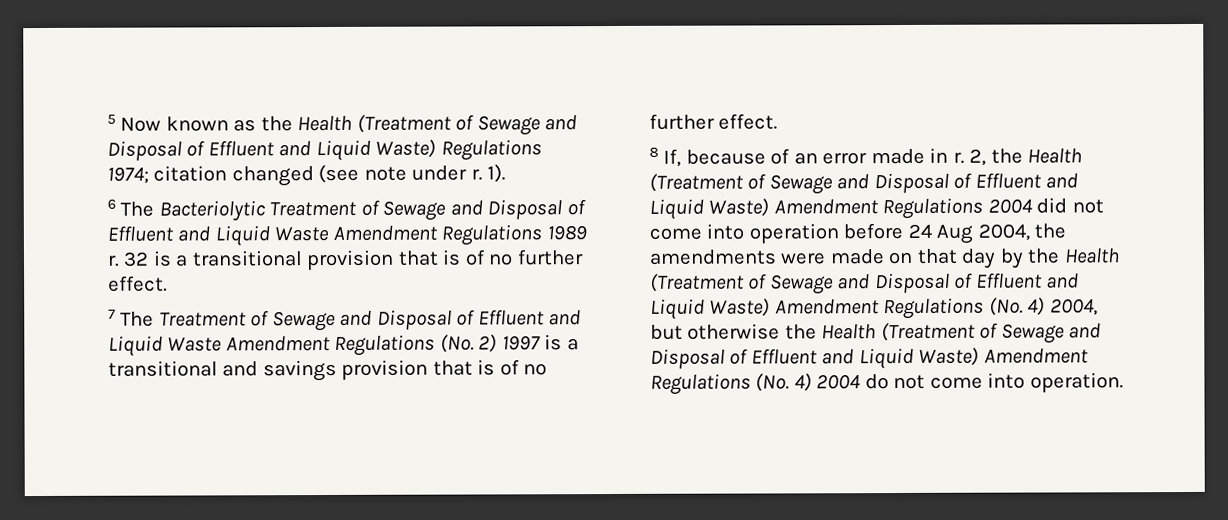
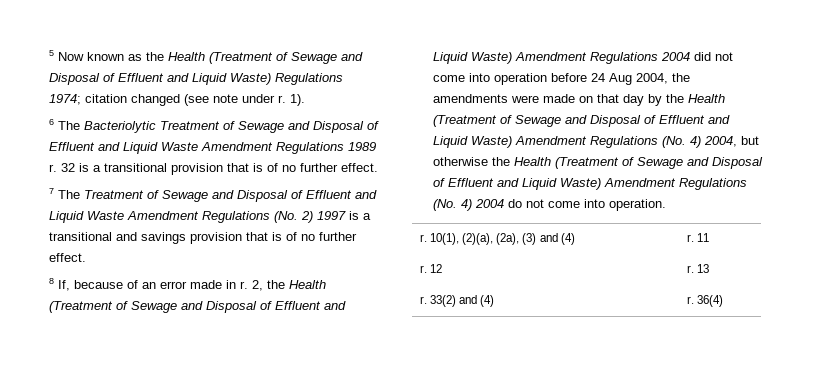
(1124, 382) none -> [420,233,575,245] [687,233,710,242] [420,264,443,273] [687,264,710,273] [420,295,495,307] [687,295,724,307] // r. 10(1), (2)(a), (2a), (3) and (4) | r. 11 // r. 12 | r. 13 // r. 33(2) and (4) | r. 36(4)

